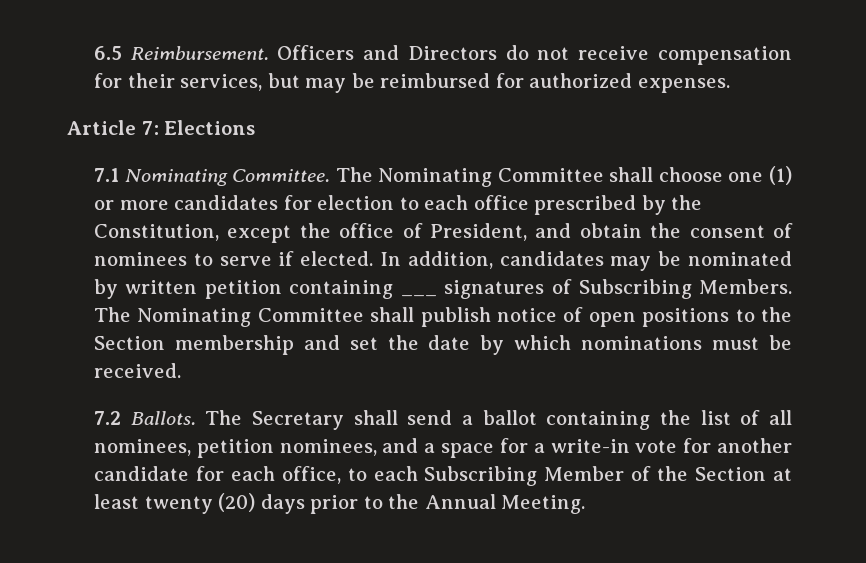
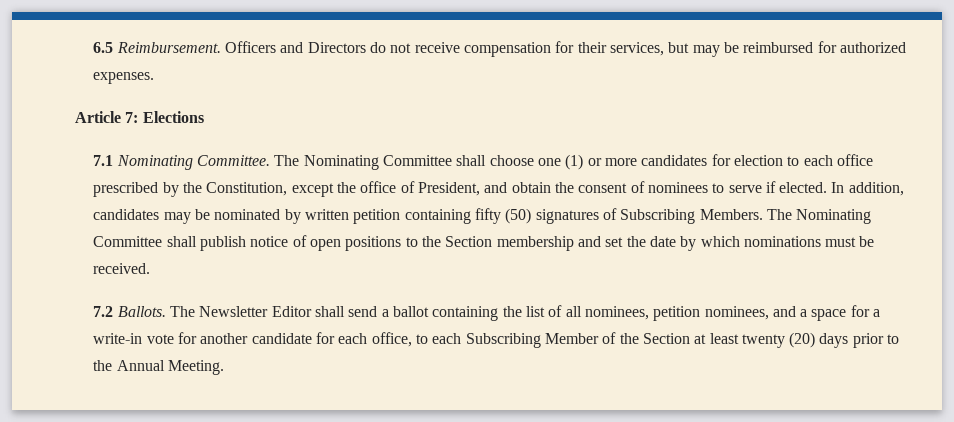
[400,294,437,297] ___ -> [474,208,532,224] fifty (50)
[251,411,344,430] Secretary -> [199,306,312,317] Newsletter Editor

